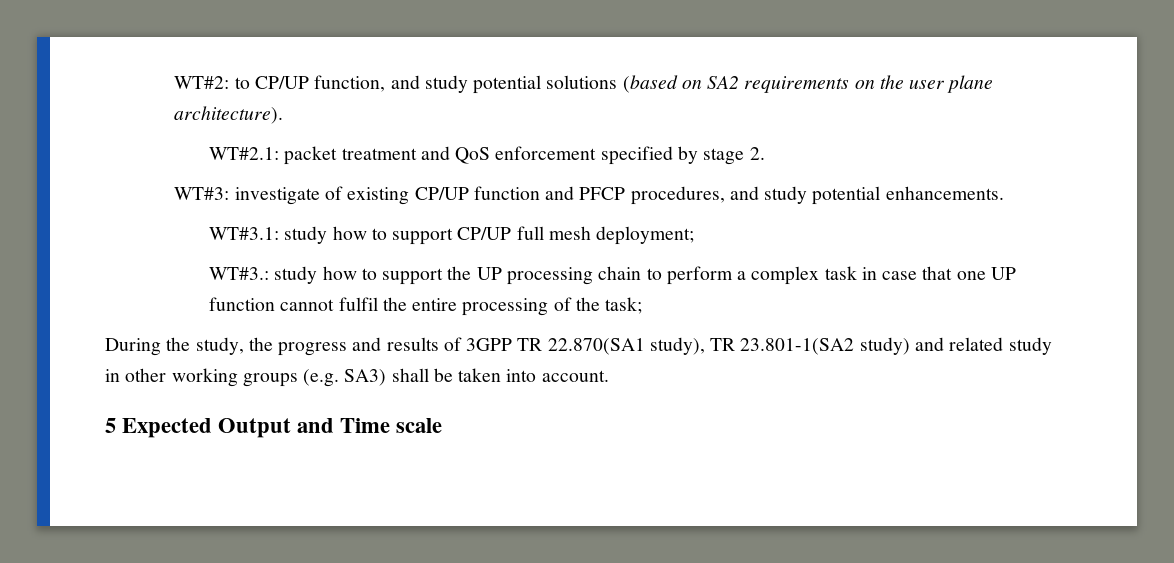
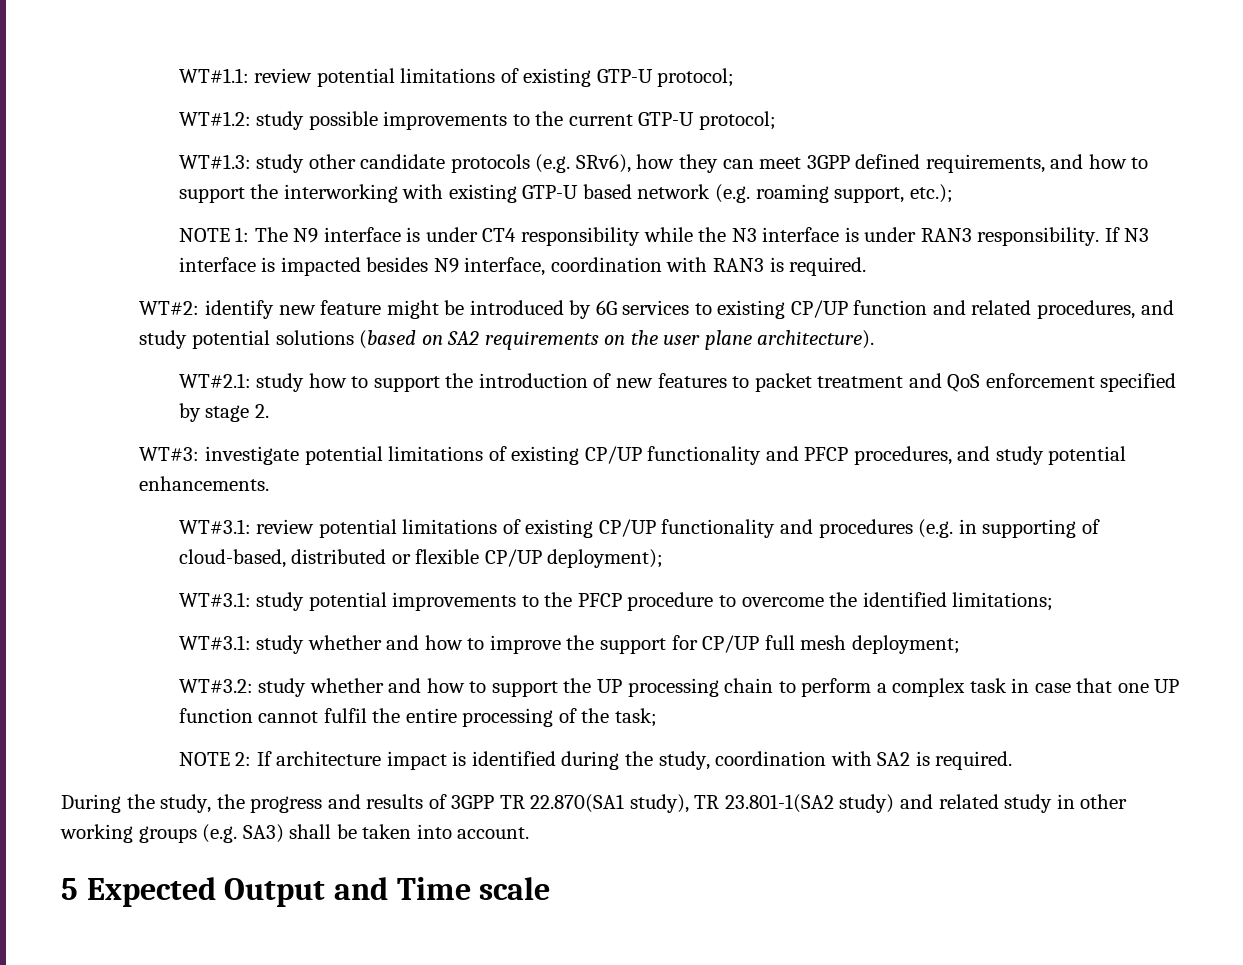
[174,75,386,92] WT#2: to CP/UP function, -> [178,68,735,87] [178,111,776,130] [178,154,1149,173] [178,184,953,203] [178,227,1150,246] [178,257,867,276] [139,300,1136,319] WT#1.1: review potential limitations of existing GTP-U protocol; // WT#1.2: study possible improvements to the current GTP-U protocol; // WT#1.3: study other candidate protocols (e.g. SRv6), how they can meet 3GPP defined requirements, and how to support the interworking with existing GTP-U based network (e.g. roaming support, etc.); // NOTE 1: The N9 interface is under CT4 responsibility while the N3 interface is under RAN3 responsibility. If N3 interface is impacted besides N9 interface, coordination with RAN3 is required. // WT#2: identify new feature might be introduced by 6G services to existing CP/UP function and related procedures,
(280, 153) none -> [256,373,750,392] study how to support the introduction of new features to
[324,186,540,205] of existing CP/UP function -> [304,446,762,465] potential limitations of existing CP/UP functionality
[284,226,454,245] study how to support -> [256,519,1100,538] [178,549,664,568] [178,592,1054,611] [178,635,698,654] review potential limitations of existing CP/UP functionality and procedures (e.g. in supporting of cloud-based, distributed or flexible CP/UP deployment); // WT#3.1: study potential improvements to the PFCP procedure to overcome the identified limitations; // WT#3.1: study whether and how to improve the support for
[209,266,318,284] WT#3.: study -> [178,678,422,697] WT#3.2: study whether and
(643, 305) none -> [178,751,1013,770] // NOTE 2: If architecture impact is identified during the study, coordination with SA2 is required.

